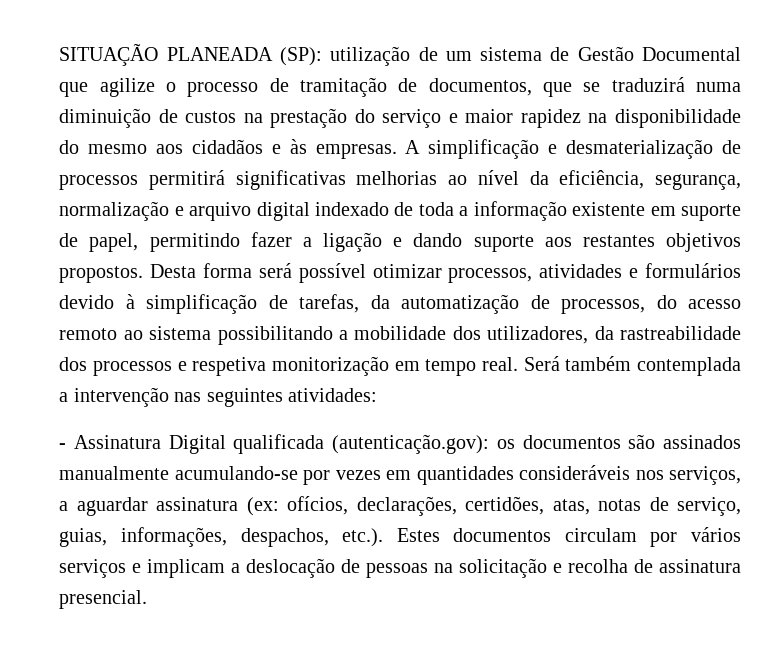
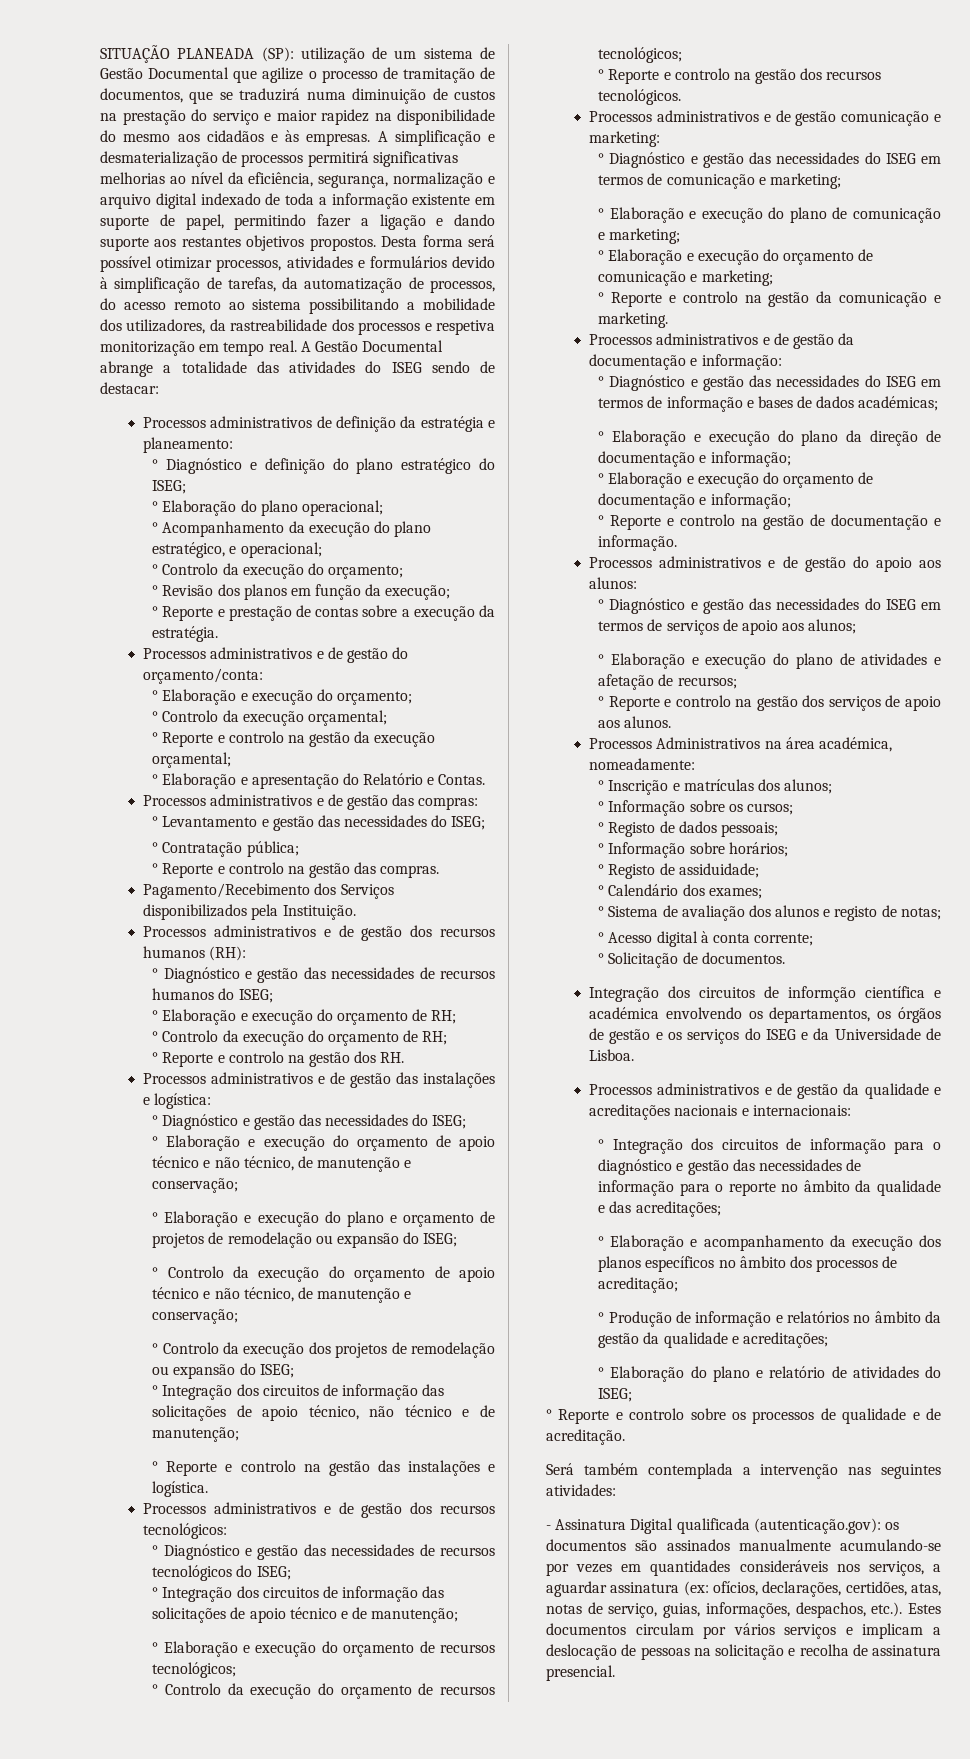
(518, 364) none -> [300,340,444,352] [100,361,495,377] [100,382,160,394] [143,416,496,432] [143,437,234,453] [152,458,496,474] [152,480,187,494] [152,500,383,516] [152,521,432,537] [152,542,322,558] [152,563,404,579] [152,584,451,600] [152,605,496,621] [152,626,219,642] [143,647,409,663] [143,668,264,684] [152,689,413,705] [152,710,387,726] [152,731,436,747] [152,752,232,768] [152,773,486,789] [143,794,479,810] [152,815,486,831] [152,841,299,857] [152,862,440,878] [143,883,394,899] [143,904,356,920] [143,925,496,941] [143,946,247,961] [152,967,495,983] [152,988,273,1003] [152,1009,457,1025] [152,1030,448,1046] [152,1051,405,1067] [143,1072,495,1088] [143,1093,212,1109] [152,1114,467,1130] [152,1135,496,1151] [152,1156,412,1172] [152,1178,239,1193] [152,1211,495,1227] [152,1232,458,1248] [152,1266,495,1282] [152,1287,412,1303] [152,1309,239,1324] [152,1342,495,1358] [152,1363,294,1379] [152,1384,445,1400] [152,1405,496,1421] [152,1427,240,1442] [152,1460,495,1476] [152,1481,209,1497] [143,1502,496,1518] [143,1523,228,1539] [152,1544,495,1560] [152,1565,291,1581] [152,1586,445,1602] [152,1607,459,1623] [152,1641,495,1657] [152,1662,237,1678] [152,1683,495,1699] [598,47,683,63] [598,68,882,84] [598,89,682,105] [589,110,941,126] [589,131,661,147] [598,152,941,168] [598,173,841,189] [598,207,941,223] [598,228,681,244] [598,249,874,265] [598,270,773,286] [598,291,941,307] [598,312,669,328] [589,333,855,349] [589,354,782,370] [598,375,941,391] [598,396,939,412] [598,430,941,446] [598,451,791,467] [598,472,874,488] [598,493,791,509] [598,514,941,530] [598,535,678,551] [589,556,942,572] [589,577,638,589] [598,598,941,614] [598,619,857,635] [598,653,941,669] [598,674,737,690] [598,695,941,711] [598,716,672,728] [589,737,892,752] [589,758,696,770] [598,779,833,795] [598,800,793,816] [598,821,778,837] [598,842,788,858] [598,863,759,879] [598,884,762,899] [598,905,941,921] [598,931,814,947] [598,952,785,968] [589,986,941,1002] [589,1007,941,1023] [589,1028,941,1044] [589,1049,635,1061] [589,1083,941,1099] [589,1104,851,1120] [598,1138,942,1154] [598,1159,862,1175] [598,1180,941,1196] [598,1201,721,1217] [598,1235,941,1251] [598,1256,898,1272] [598,1277,679,1293] [598,1311,941,1327] [598,1332,828,1348] [598,1366,941,1382] [598,1388,633,1402] [546,1408,941,1424] [546,1429,626,1445] A Gestão Documental abrange a totalidade das atividades do ISEG sendo de destacar: // Processos administrativos de definição da estratégia e planeamento: // ° Diagnóstico e definição do plano estratégico do ISEG; // ° Elaboração do plano operacional; // ° Acompanhamento da execução do plano estratégico, e operacional; // ° Controlo da execução do orçamento; // ° Revisão dos planos em função da execução; // ° Reporte e prestação de contas sobre a execução da estratégia. // Processos administrativos e de gestão do orçamento/conta: // ° Elaboração e execução do orçamento; // ° Controlo da execução orçamental; // ° Reporte e controlo na gestão da execução orçamental; // ° Elaboração e apresentação do Relatório e Contas. // Processos administrativos e de gestão das compras: // ° Levantamento e gestão das necessidades do ISEG; // ° Contratação pública; // ° Reporte e controlo na gestão das compras. // Pagamento/Recebimento dos Serviços disponibilizados pela Instituição. // Processos administrativos e de gestão dos recursos humanos (RH): // ° Diagnóstico e gestão das necessidades de recursos humanos do ISEG; // ° Elaboração e execução do orçamento de RH; // ° Controlo da execução do orçamento de RH; // ° Reporte e controlo na gestão dos RH. // Processos administrativos e de gestão das instalações e logística: // ° Diagnóstico e gestão das necessidades do ISEG; // ° Elaboração e execução do orçamento de apoio técnico e não técnico, de manutenção e conservação; // ° Elaboração e execução do plano e orçamento de projetos de remodelação ou expansão do ISEG; // ° Controlo da execução do orçamento de apoio técnico e não técnico, de manutenção e conservação; // ° Controlo da execução dos projetos de remodelação ou expansão do ISEG; // ° Integração dos circuitos de informação das solicitações de apoio técnico, não técnico e de manutenção; // ° Reporte e controlo na gestão das instalações e logística. // Processos administrativos e de gestão dos recursos tecnológicos: // ° Diagnóstico e gestão das necessidades de recursos tecnológicos do ISEG; // ° Integração dos circuitos de informação das solicitações de apoio técnico e de manutenção; // ° Elaboração e execução do orçamento de recursos tecnológicos; // ° Controlo da execução do orçamento de recursos tecnológicos; // ° Reporte e controlo na gestão dos recursos tecnológicos. // Processos administrativos e de gestão comunicação e marketing: // ° Diagnóstico e gestão das necessidades do ISEG em termos de comunicação e marketing; // ° Elaboração e execução do plano de comunicação e marketing; // ° Elaboração e execução do orçamento de comunicação e marketing; // ° Reporte e controlo na gestão da comunicação e marketing. // Processos administrativos e de gestão da documentação e informação: // ° Diagnóstico e gestão das necessidades do ISEG em termos de informação e bases de dados académicas; // ° Elaboração e execução do plano da direção de documentação e informação; // ° Elaboração e execução do orçamento de documentação e informação; // ° Reporte e controlo na gestão de documentação e informação. // Processos administrativos e de gestão do apoio aos alunos: // ° Diagnóstico e gestão das necessidades do ISEG em termos de serviços de apoio aos alunos; // ° Elaboração e execução do plano de atividades e afetação de recursos; // ° Reporte e controlo na gestão dos serviços de apoio aos alunos. // Processos Administrativos na área académica, nomeadamente: // ° Inscrição e matrículas dos alunos; // ° Informação sobre os cursos; // ° Registo de dados pessoais; // ° Informação sobre horários; // ° Registo de assiduidade; // ° Calendário dos exames; // ° Sistema de avaliação dos alunos e registo de notas; // ° Acesso digital à conta corrente; // ° Solicitação de documentos. // Integração dos circuitos de informção científica e académica envolvendo os departamentos, os órgãos de gestão e os serviços do ISEG e da Universidade de Lisboa. // Processos administrativos e de gestão da qualidade e acreditações nacionais e internacionais: // ° Integração dos circuitos de informação para o diagnóstico e gestão das necessidades de informação para o reporte no âmbito da qualidade e das acreditações; // ° Elaboração e acompanhamento da execução dos planos específicos no âmbito dos processos de acreditação; // ° Produção de informação e relatórios no âmbito da gestão da qualidade e acreditações; // ° Elaboração do plano e relatório de atividades do ISEG; // ° Reporte e controlo sobre os processos de qualidade e de acreditação. //

